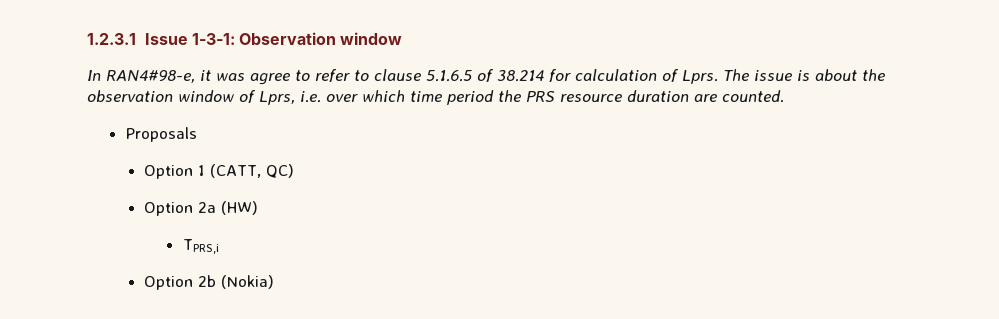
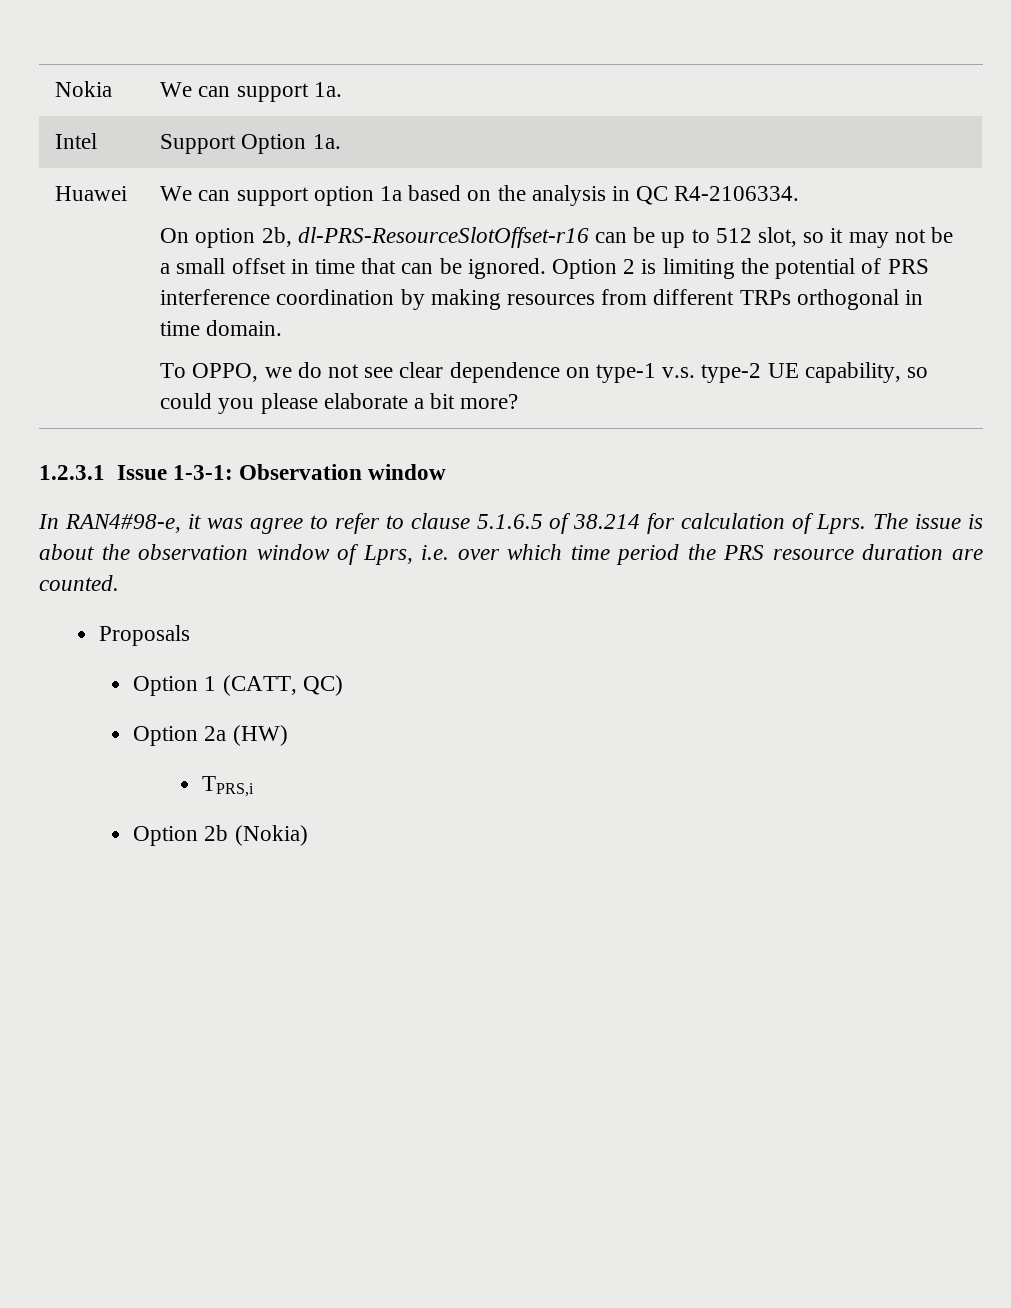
(87, 39) none -> [55,81,113,97] [160,82,342,102] [55,133,98,149] [160,134,341,154] [55,186,128,201] [160,185,800,206] [160,227,954,248] [160,258,929,279] [160,289,924,310] [160,320,283,336] [160,362,929,383] [160,393,519,414] Nokia | We can support 1a. // Intel | Support Option 1a. // Huawei | We can support option 1a based on the analysis in QC R4-2106334. // On option 2b, dl-PRS-ResourceSlotOffset-r16 can be up to 512 slot, so it may not be a small offset in time that can be ignored. Option 2 is limiting the potential of PRS interference coordination by making resources from different TRPs orthogonal in time domain. // To OPPO, we do not see clear dependence on type-1 v.s. type-2 UE capability, so could you please elaborate a bit more? //

